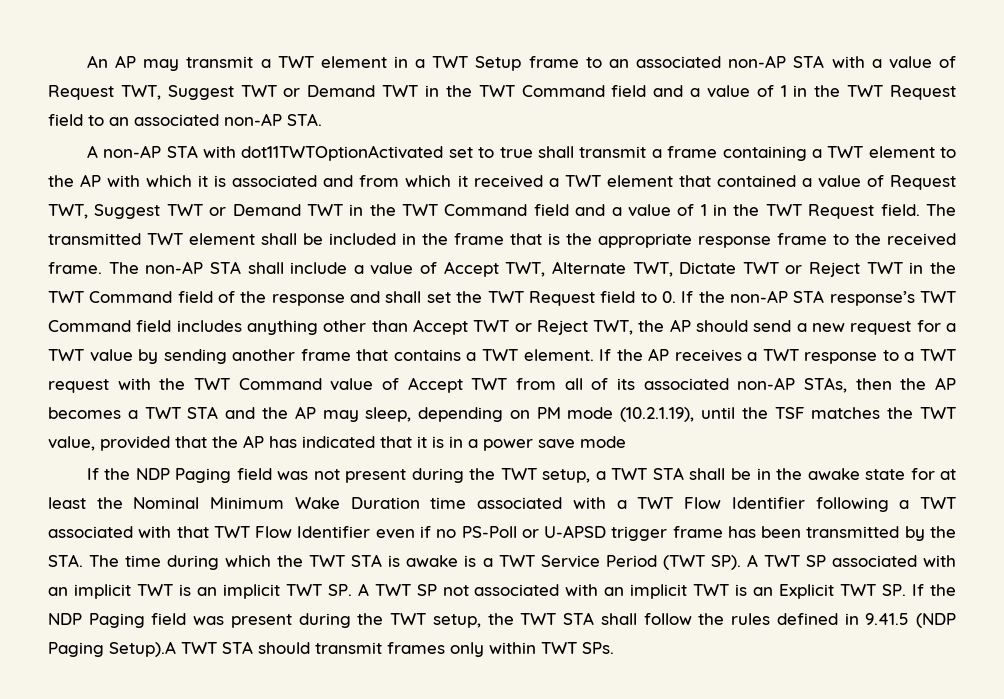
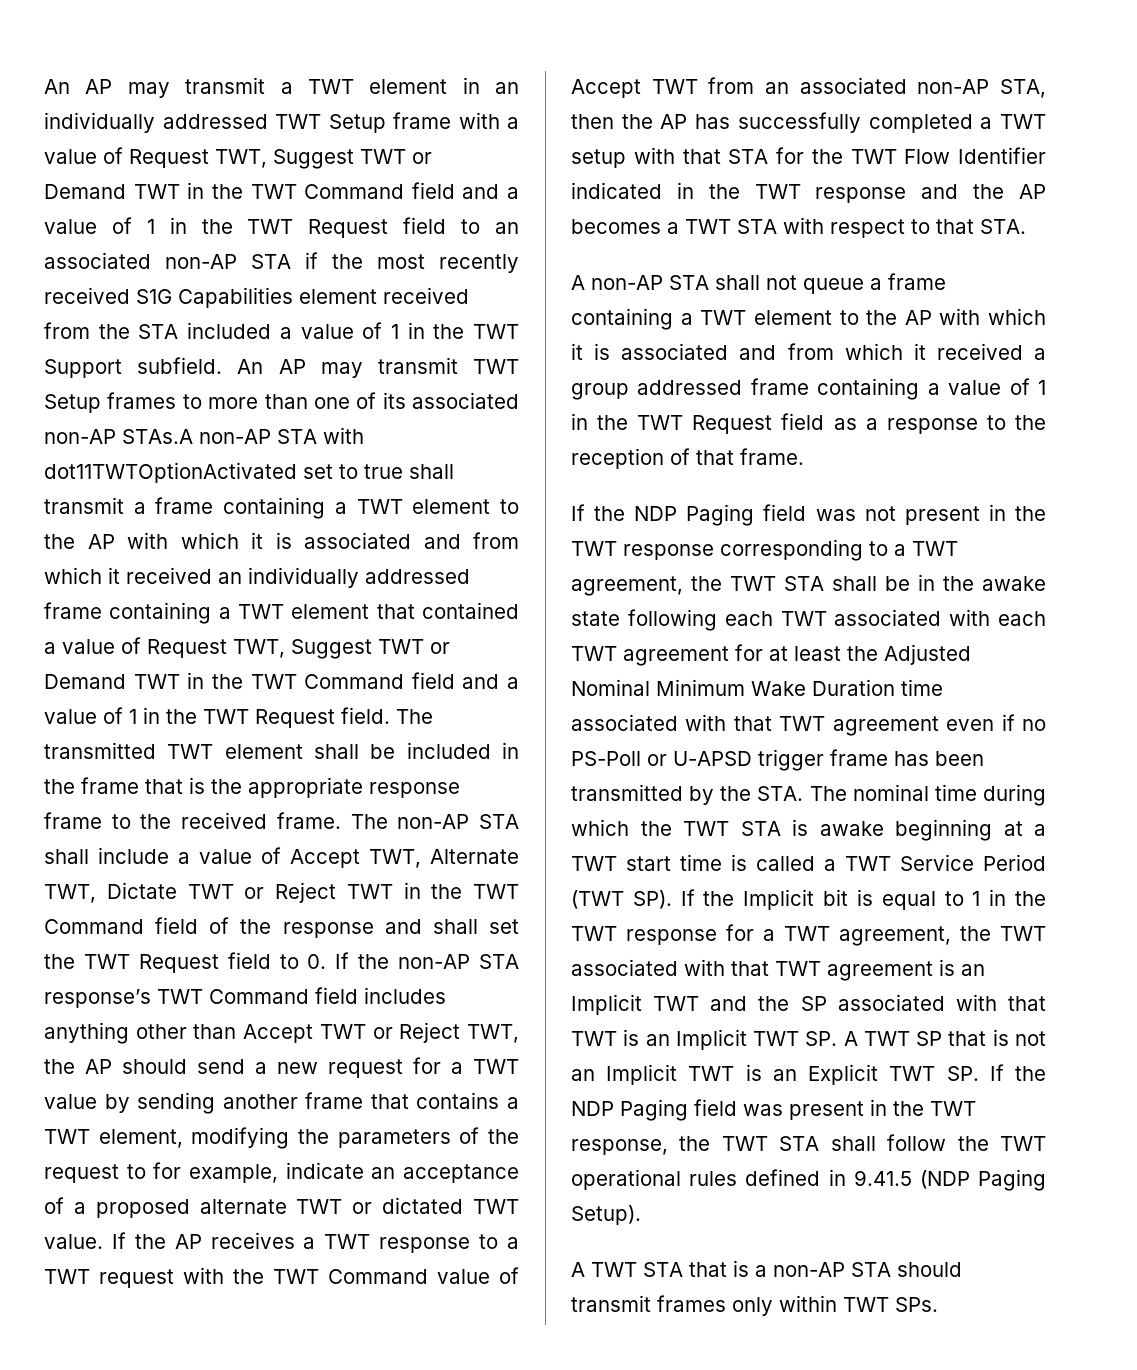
[415,55,825,71] a TWT Setup frame to an associated non-AP STA -> [495,82,519,94] [44,112,451,133] an individually addressed TWT Setup frame
[287,113,322,126] [86,145,98,158] STA. // A -> [251,252,519,273] [44,287,469,308] [44,322,519,339] [44,357,519,378] [44,392,519,413] [44,429,193,444] STA if the most recently received S1G Capabilities element received from the STA included a value of 1 in the TWT Support subfield. An AP may transmit TWT Setup frames to more than one of its associated non-AP STAs.A
(543, 181) none -> [218,567,470,588] [44,602,212,624] an individually addressed frame containing
[523,349,594,361] element. -> [98,1127,519,1149] [44,1162,519,1183] [44,1197,519,1218] [44,1234,103,1249] element, modifying the parameters of the request to for example, indicate an acceptance of a proposed alternate TWT or dictated TWT value.
[564,377,847,393] all of its associated non-AP STAs, -> [765,77,1046,98] an associated non-AP STA,
[48,406,956,422] [48,435,626,451] becomes a TWT STA and the AP may sleep, depending on PM mode (10.2.1.19), until the TSF matches the TWT value, provided that the AP has indicated that it is in a power save mode -> [695,112,1046,133] [571,147,1046,168] [571,182,1046,203] [571,217,1026,238] [571,273,946,294] [571,308,1046,330] [571,343,1046,360] [571,378,1046,400] [571,413,1046,434] [571,448,804,469] has successfully completed a TWT setup with that STA for the TWT Flow Identifier indicated in the TWT response and the AP becomes a TWT STA with respect to that STA. // A non-AP STA shall not queue a frame containing a TWT element to the AP with which it is associated and from which it received a group addressed frame containing a value of 1 in the TWT Request field as a response to the reception of that frame.
[411,468,606,483] during the TWT setup, a -> [988,504,1046,521] [571,539,958,561] [571,576,722,596] in the TWT response corresponding to a TWT agreement, the
(905, 474) none -> [627,609,1046,631] [571,646,729,666] following each TWT associated with each TWT agreement
(123, 503) none -> [884,644,971,665] Adjusted
[616,497,957,512] [48,526,371,538] a TWT Flow Identifier following a TWT associated with that TWT Flow Identifier -> [733,716,939,736] that TWT agreement
(120, 561) none -> [852,784,929,801] nominal
[464,555,477,567] is -> [895,819,1046,841] [571,854,815,871] beginning at a TWT start time is called
[746,554,800,567] A TWT -> [680,889,1046,910] [571,924,1046,946] [571,959,985,981] [571,994,790,1015] If the Implicit bit is equal to 1 in the TWT response for a TWT agreement, the TWT associated with that TWT agreement is an Implicit TWT and the
[48,584,280,599] an implicit TWT is an implicit -> [1008,996,1046,1011] [571,1029,747,1050] that TWT is an Implicit
[442,584,688,599] not associated with an implicit -> [948,1029,1046,1046] [571,1064,678,1085] that is not an Implicit
[298,613,481,628] during the TWT setup, -> [870,1099,976,1116] [571,1139,668,1155] in the TWT response,
(725, 619) none -> [1000,1136,1046,1151] [571,1169,681,1190] TWT operational
[109,641,217,657] Setup).A TWT -> [571,1205,641,1225] [571,1260,845,1277] Setup). // A TWT STA that is a non-AP

